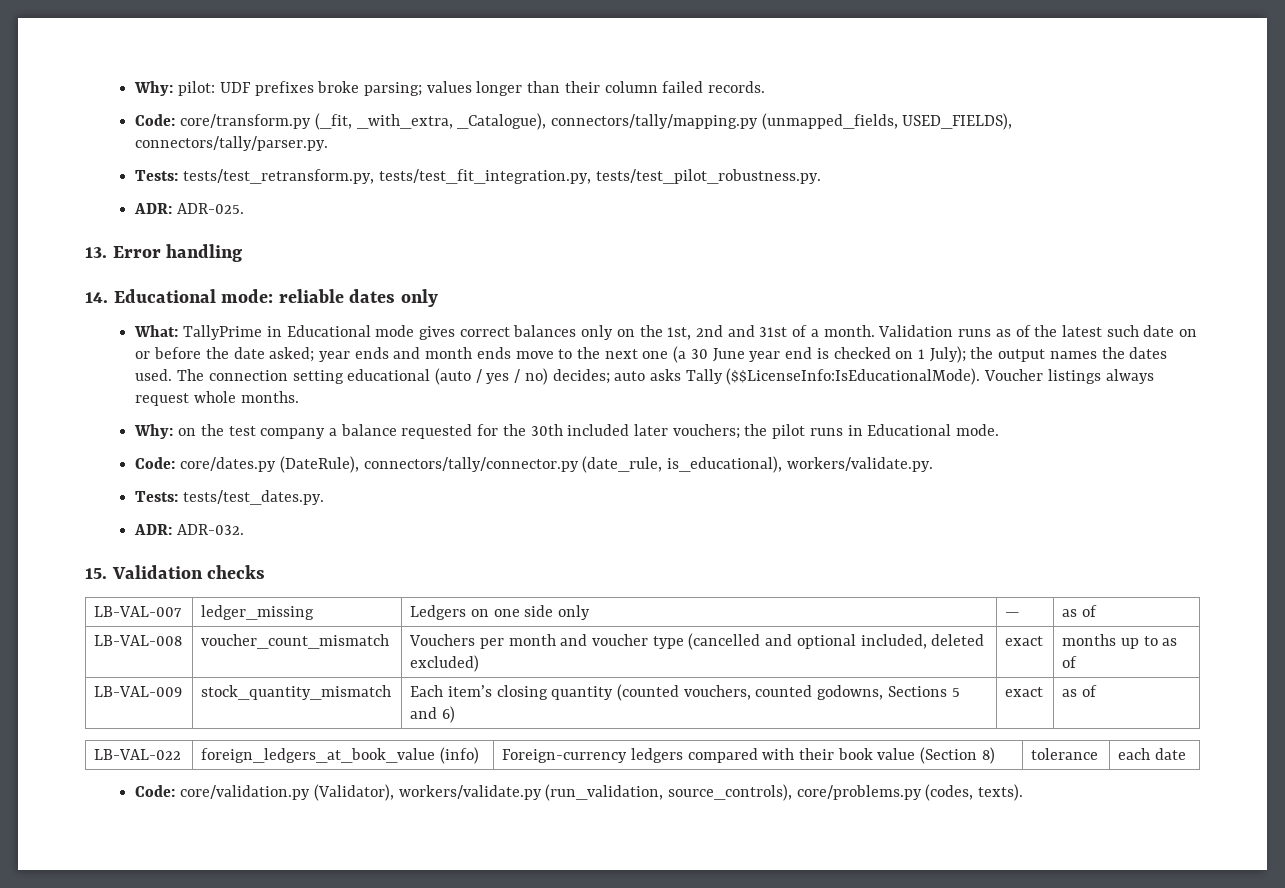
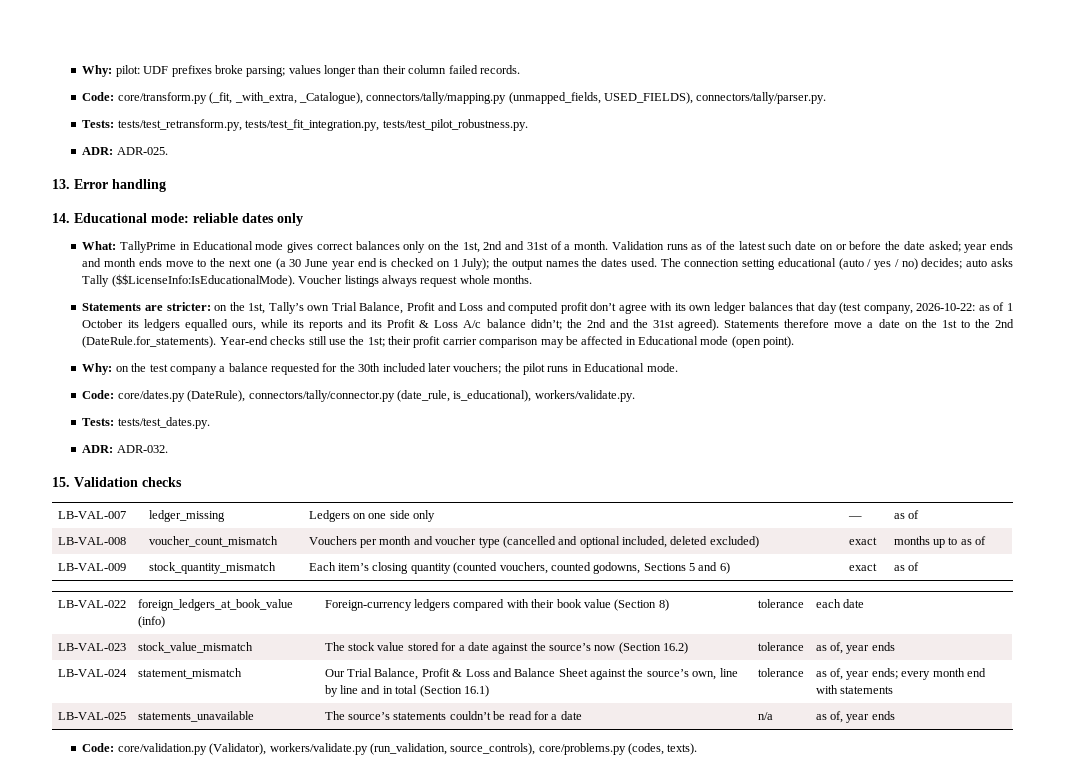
(299, 397) none -> [82,302,1014,314] [82,319,1015,331] [82,336,795,348] // Statements are stricter: on the 1st, Tally’s own Trial Balance, Profit and Loss and computed profit don’t agree with its own ledger balances that day (test company, 2026-10-22: as of 1 October its ledgers equalled ours, while its reports and its Profit & Loss A/c balance didn’t; the 2nd and the 31st agreed). Statements therefore move a date on the 1st to the 2nd (DateRule.for_statements). Year-end checks still use the 1st; their profit carrier comparison may be affected in Educational mode (open point).
(1186, 754) none -> [57,643,126,651] [137,642,253,653] [324,642,689,654] [757,642,804,651] [815,642,895,654] [57,669,127,677] [137,668,242,679] [324,668,738,680] [324,685,489,697] [757,668,804,677] [815,668,986,680] [815,685,894,694] [57,712,126,720] [137,711,254,722] [324,711,582,720] [757,712,773,720] [815,711,895,723] // LB-VAL-023 | stock_value_mismatch | The stock value stored for a date against the source’s now (Section 16.2) | tolerance | as of, year ends // LB-VAL-024 | statement_mismatch | Our Trial Balance, Profit & Loss and Balance Sheet against the source’s own, line by line and in total (Section 16.1) | tolerance | as of, year ends; every month end with statements // LB-VAL-025 | statements_unavailable | The source’s statements couldn’t be read for a date | n/a | as of, year ends

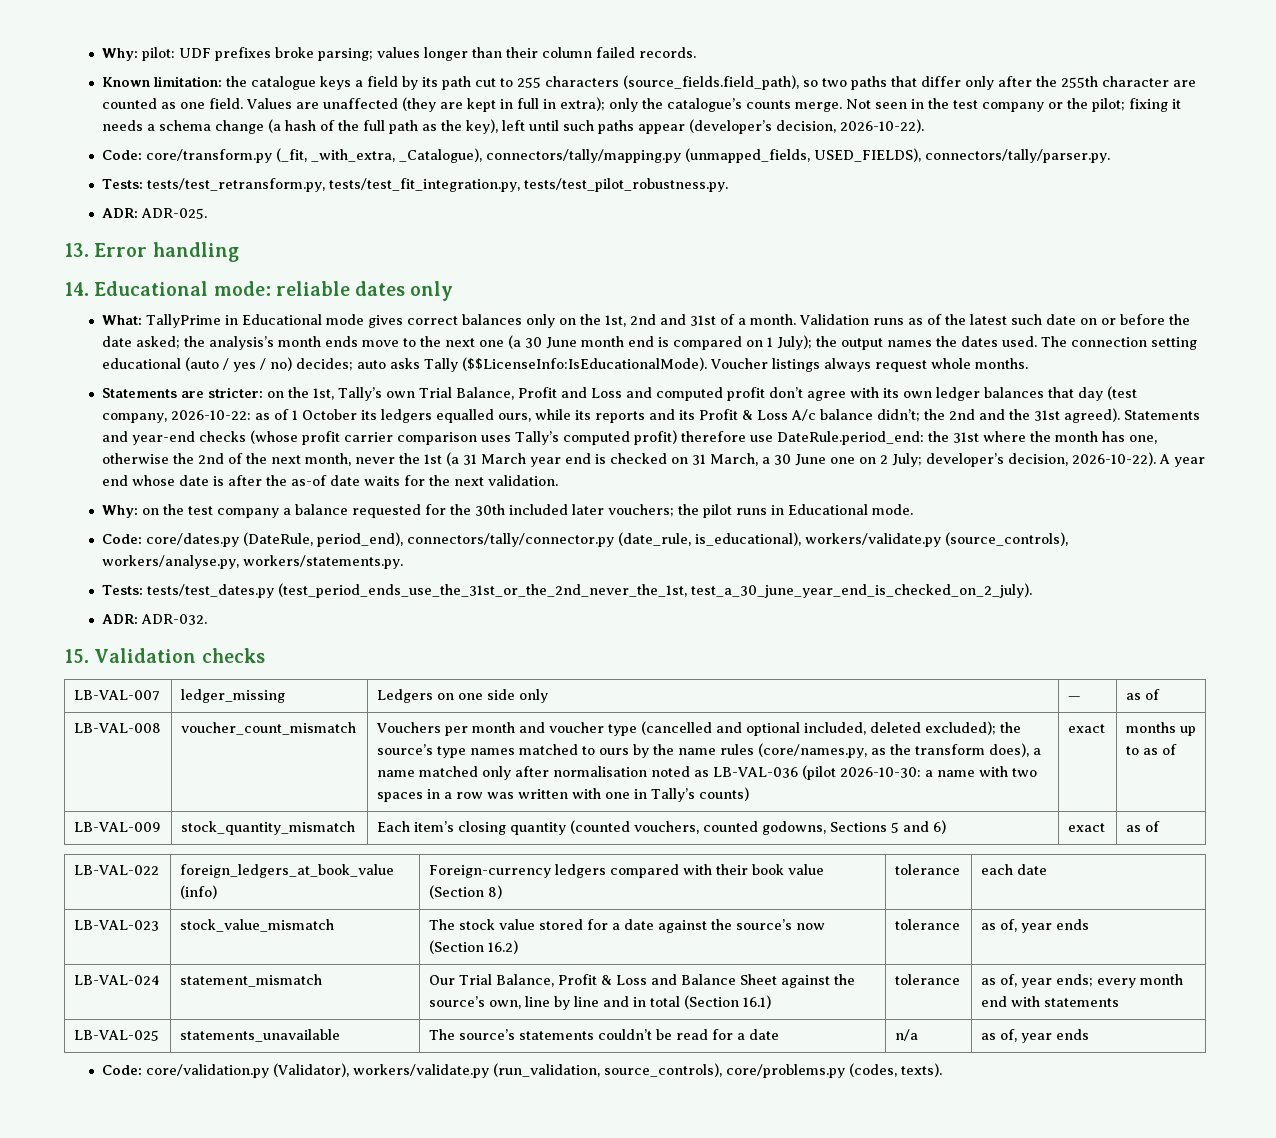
(520, 69) none -> [102,75,1197,90] [102,97,1182,112] [102,119,925,134] // Known limitation: the catalogue keys a field by its path cut to 255 characters (source_fields.field_path), so two paths that differ only after the 255th character are counted as one field. Values are unaffected (they are kept in full in extra); only the catalogue’s counts merge. Not seen in the test company or the pilot; fixing it needs a schema change (a hash of the full path as the key), left until such paths appear (developer’s decision, 2026-10-22).
[964,241,1014,253] [82,258,102,267] year ends and -> [184,336,275,350] the analysis’s
[331,258,435,270] year end is checked -> [581,336,743,350] month end is compared
[784,319,1015,328] [82,336,795,348] therefore move a date on the 1st to the 2nd (DateRule.for_statements). Year-end checks still use the 1st; their profit carrier comparison may be affected in Educational mode (open point). -> [102,430,1158,445] [102,452,1206,467] [102,475,559,486] and year-end checks (whose profit carrier comparison uses Tally’s computed profit) therefore use DateRule.period_end: the 31st where the month has one, otherwise the 2nd of the next month, never the 1st (a 31 March year end is checked on 31 March, a 30 June one on 2 July; developer’s decision, 2026-10-22). A year end whose date is after the as-of date waits for the next validation.
[187,390,246,402] (DateRule), -> [243,532,404,547] (DateRule, period_end),
[534,390,635,402] [82,417,210,429] workers/validate.py. // Tests: tests/test_dates.py. -> [805,532,1069,547] [102,555,404,569] [102,583,1033,598] workers/validate.py (source_controls), workers/analyse.py, workers/statements.py. // Tests: tests/test_dates.py (test_period_ends_use_the_31st_or_the_2nd_never_the_1st, test_a_30_june_year_end_is_checked_on_2_july).
[709,536,759,548] excluded) -> [924,721,1021,735] [376,743,1041,758] [376,765,1037,780] [376,787,749,802] excluded); the source’s type names matched to ours by the name rules (core/names.py, as the transform does), a name matched only after normalisation noted as LB-VAL-036 (pilot 2026-10-30: a name with two spaces in a row was written with one in Tally’s counts)

